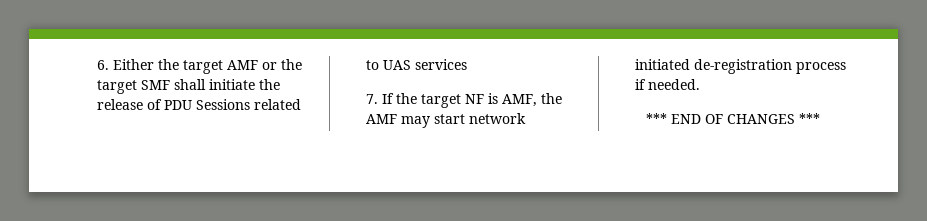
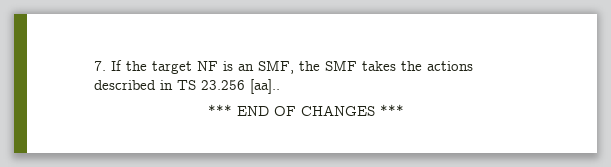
[96,59,302,74] [96,79,280,94] [96,99,301,110] [365,59,467,70] 6. Either the target AMF or the target SMF shall initiate the release of PDU Sessions related to UAS services // -> (93, 66) none
[501,93,562,107] [365,113,526,128] [634,59,846,74] [634,79,700,90] AMF, the AMF may start network initiated de-registration process if needed. -> [237,60,473,74] [93,79,280,94] an SMF, the SMF takes the actions described in TS 23.256 [aa]..

